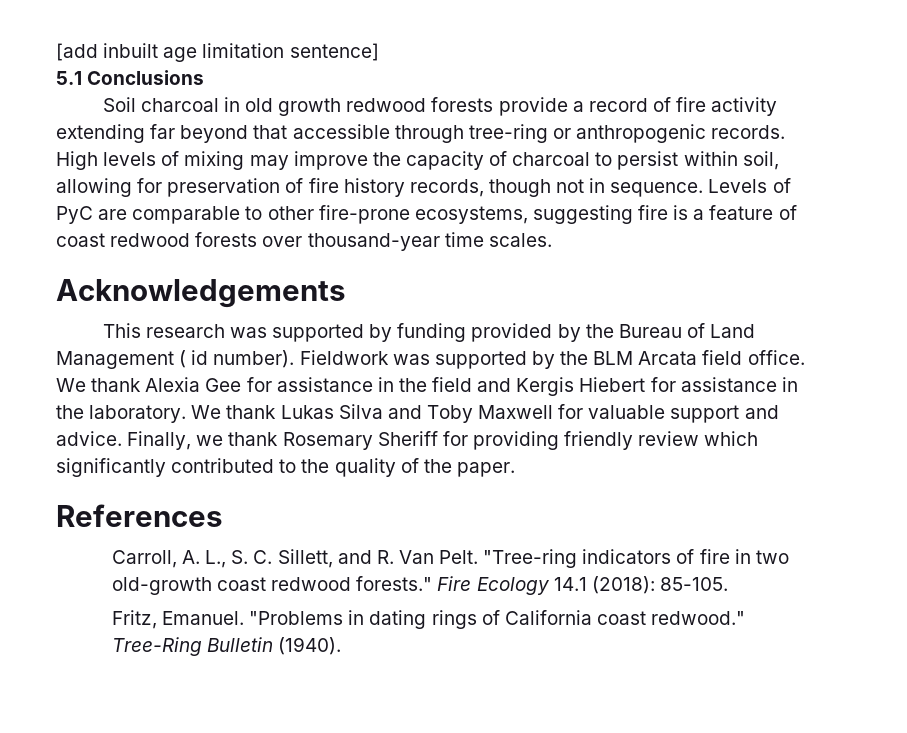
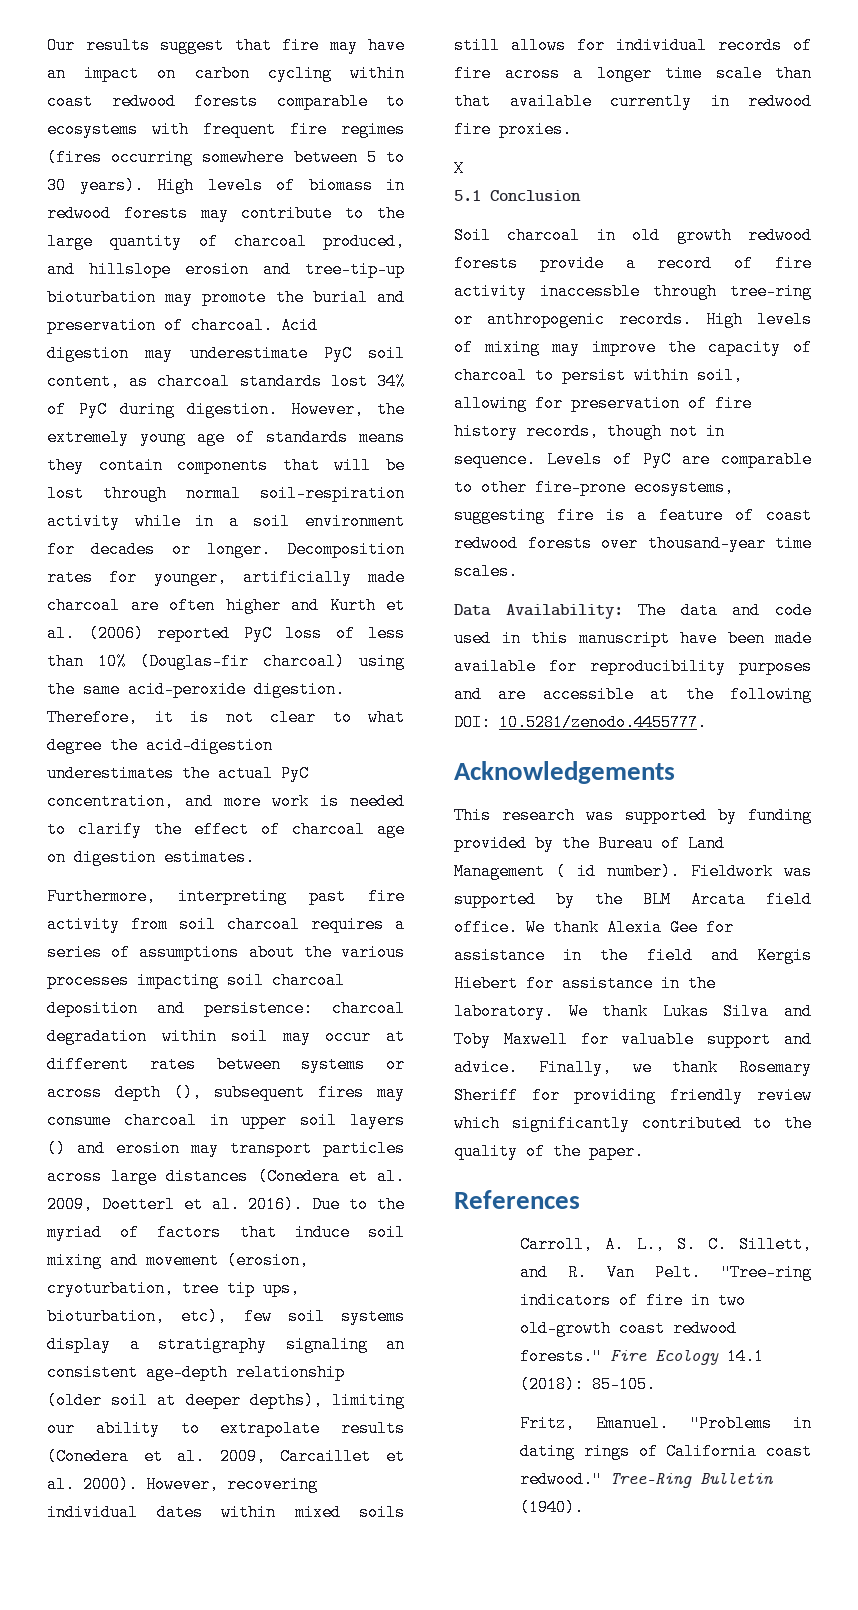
[56,43,379,62] [add inbuilt age limitation sentence] -> [47,37,405,54] [47,65,405,82] [47,93,405,110] [47,121,405,138] [47,149,405,166] [47,177,405,194] [47,205,406,222] [47,233,405,250] [47,261,405,278] [47,289,405,306] [47,317,318,334] [47,345,405,362] [47,373,405,390] [47,401,406,418] [47,429,405,446] [47,457,405,474] [47,485,405,502] [47,513,405,530] [47,541,405,558] [47,569,405,586] [47,597,405,614] [47,625,405,642] [47,653,405,670] [47,681,345,698] [47,709,405,726] [47,737,273,754] [47,765,309,782] [47,793,405,810] [47,821,405,838] [47,849,255,866] [47,888,405,905] [47,916,405,933] [47,944,405,961] [47,972,345,989] [47,1000,405,1017] [47,1028,405,1045] [47,1056,405,1073] [47,1084,405,1101] [47,1112,406,1129] [47,1140,405,1157] [47,1168,405,1185] [47,1196,405,1213] [47,1224,405,1241] [47,1252,309,1269] [47,1280,300,1297] [47,1308,405,1325] [47,1336,405,1353] [47,1364,345,1381] [47,1392,405,1409] [47,1420,405,1437] [47,1448,405,1465] [47,1476,318,1493] [47,1504,405,1521] [454,37,812,54] [454,65,812,82] [454,93,812,110] [454,121,572,138] [454,160,464,177] Our results suggest that fire may have an impact on carbon cycling within coast redwood forests comparable to ecosystems with frequent fire regimes (fires occurring somewhere between 5 to 30 years). High levels of biomass in redwood forests may contribute to the large quantity of charcoal produced, and hillslope erosion and tree-tip-up bioturbation may promote the burial and preservation of charcoal. Acid digestion may underestimate PyC soil content, as charcoal standards lost 34% of PyC during digestion. However, the extremely young age of standards means they contain components that will be lost through normal soil-respiration activity while in a soil environment for decades or longer. Decomposition rates for younger, artificially made charcoal are often higher and Kurth et al. (2006) reported PyC loss of less than 10% (Douglas-fir charcoal) using the same acid-peroxide digestion. Therefore, it is not clear to what degree the acid-digestion underestimates the actual PyC concentration, and more work is needed to clarify the effect of charcoal age on digestion estimates. // Furthermore, interpreting past fire activity from soil charcoal requires a series of assumptions about the various processes impacting soil charcoal deposition and persistence: charcoal degradation within soil may occur at different rates between systems or across depth (), subsequent fires may consume charcoal in upper soil layers () and erosion may transport particles across large distances (Conedera et al. 2009, Doetterl et al. 2016). Due to the myriad of factors that induce soil mixing and movement (erosion, cryoturbation, tree tip ups, bioturbation, etc), few soil systems display a stratigraphy signaling an consistent age-depth relationship (older soil at deeper depths), limiting our ability to extrapolate results (Conedera et al. 2009, Carcaillet et al. 2000). However, recovering individual dates within mixed soils still allows for individual records of fire across a longer time scale than that available currently in redwood fire proxies. // X
[87,70,205,85] Conclusions -> [490,190,581,201] Conclusion
[56,124,390,143] extending far beyond that accessible -> [540,283,640,300] inaccessble
(552, 240) none -> [454,602,812,619] [454,630,812,647] [454,658,812,675] [454,686,812,703] [454,714,707,731] // Data Availability: The data and code used in this manuscript have been made available for reproducibility purposes and are accessible at the following DOI: 10.5281/zenodo.4455777.

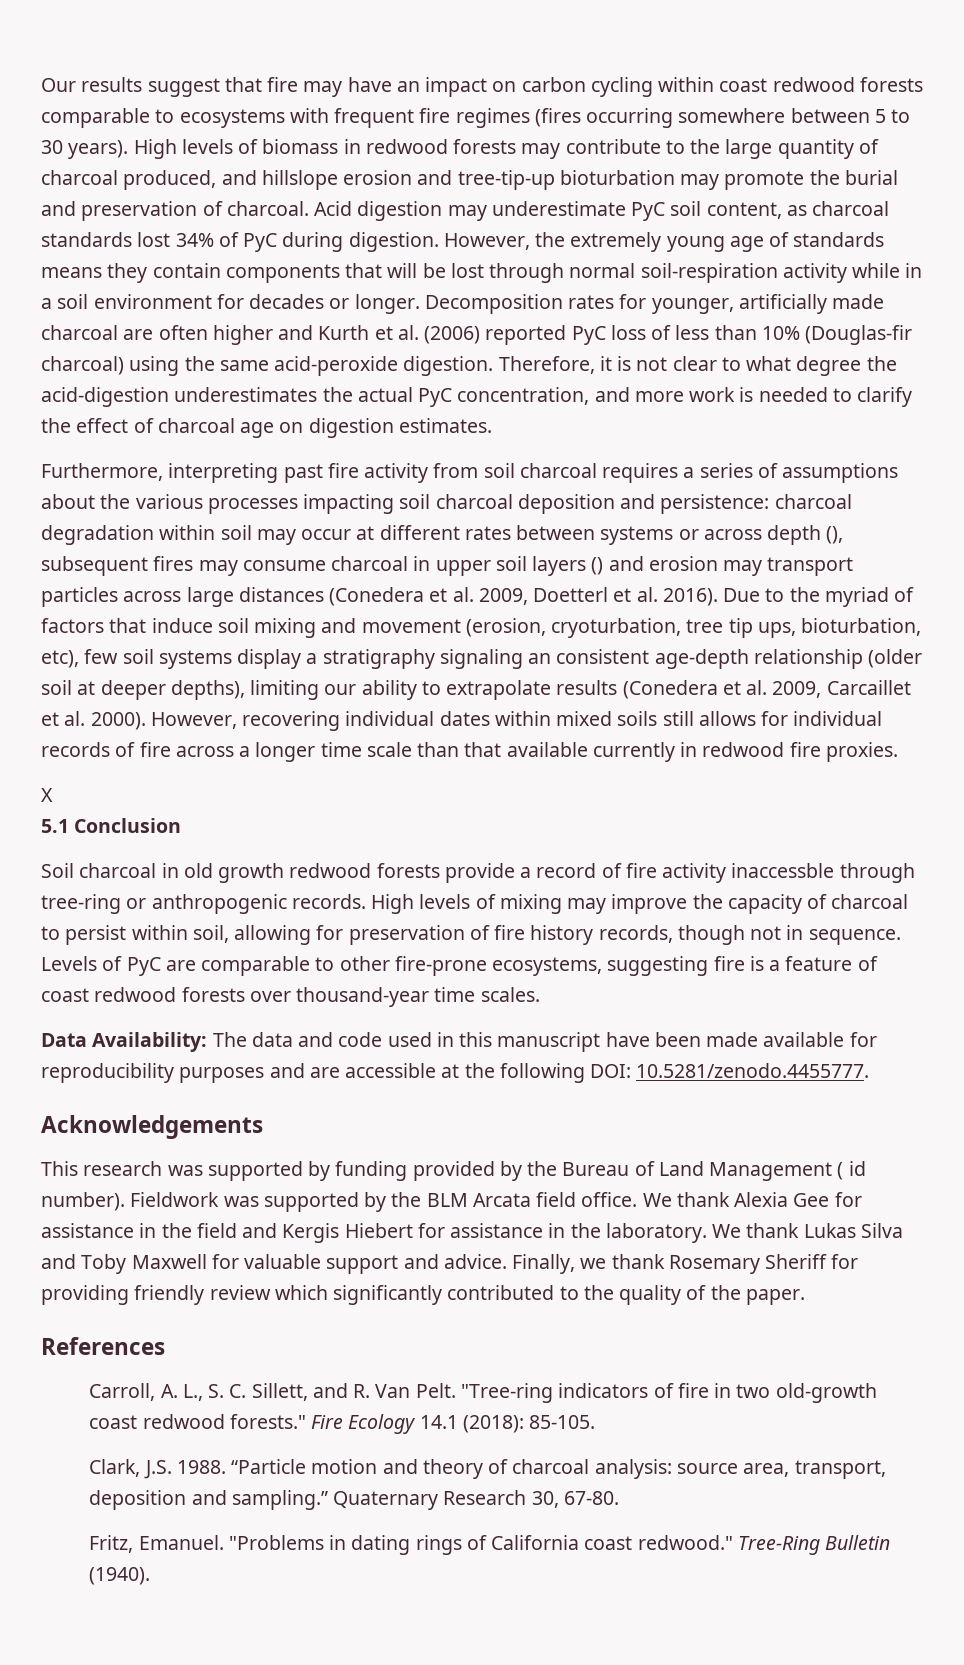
(657, 1384) none -> [89,1459,886,1479] [89,1490,619,1510] // Clark, J.S. 1988. “Particle motion and theory of charcoal analysis: source area, transport, deposition and sampling.” Quaternary Research 30, 67-80.

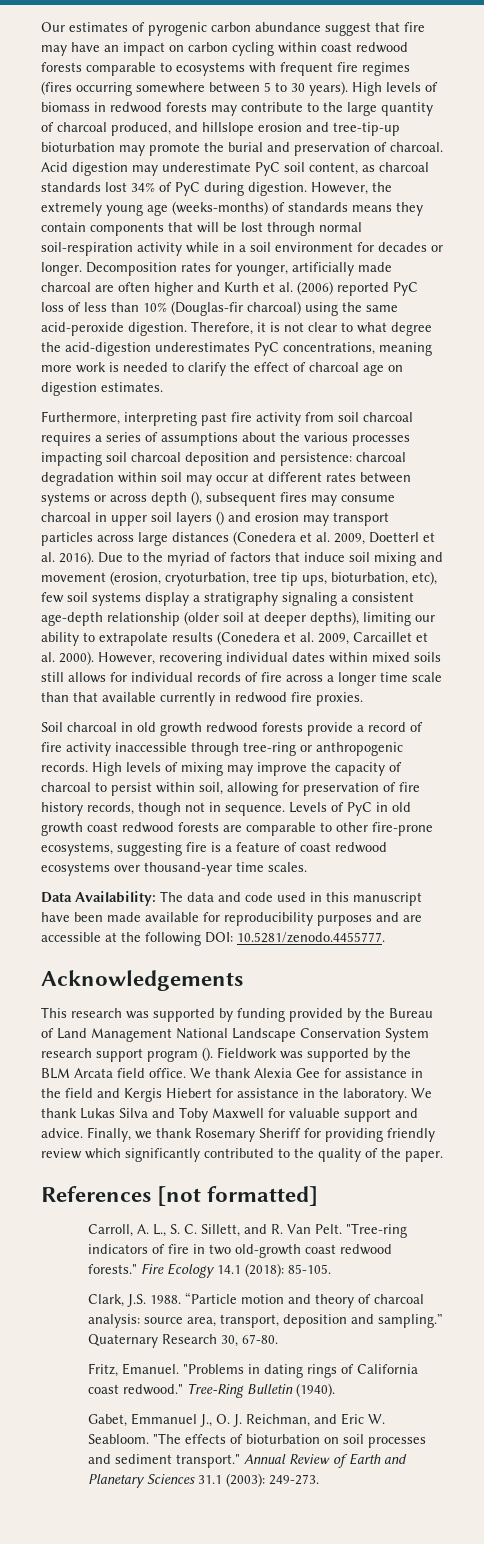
[81,77,143,92] results -> [69,22,321,36] estimates of pyrogenic carbon abundance
(764, 244) none -> [172,201,268,215] (weeks-months)
[322,387,630,407] the actual PyC concentration, and -> [254,342,432,356] PyC concentrations, meaning
[528,653,552,664] an -> [341,595,348,602] a
[41,788,53,802] [41,818,182,833] // X // 5.1 Conclusion -> (363, 699) none
[731,863,835,878] inaccessble -> [115,742,187,752] inaccessible
(161, 966) none -> [376,802,411,812] [41,822,219,836] in old growth coast redwood forests
[181,987,245,1002] forests -> [41,862,110,876] ecosystems
[837,1161,866,1180] [41,1192,125,1211] ( id number). -> [176,1028,429,1042] [41,1047,213,1062] National Landscape Conservation System research support program ().
(165, 1346) none -> [157,1186,319,1206] [not formatted]
(151, 1576) none -> [87,1413,385,1427] [87,1433,426,1448] [87,1453,407,1468] [87,1473,319,1488] // Gabet, Emmanuel J., O. J. Reichman, and Eric W. Seabloom. "The effects of bioturbation on soil processes and sediment transport." Annual Review of Earth and Planetary Sciences 31.1 (2003): 249-273.

